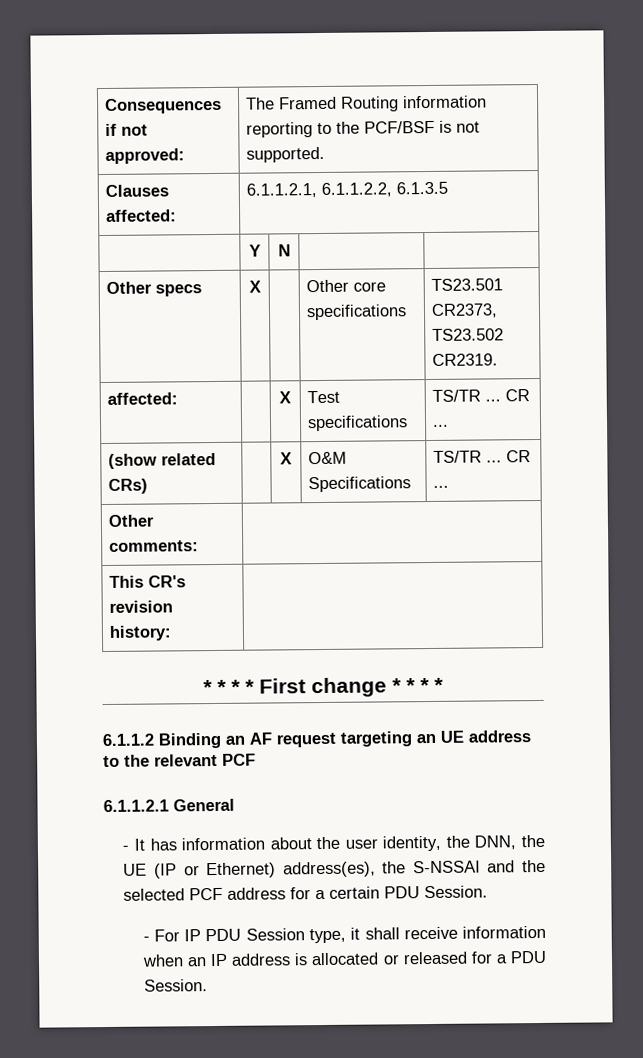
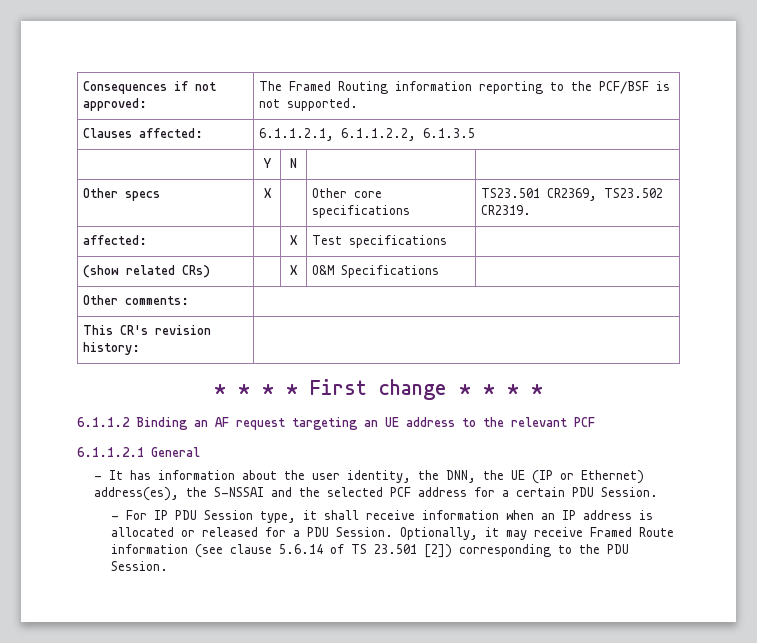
[431,303,499,318] CR2373, -> [546,188,597,201] CR2369,
[432,389,531,402] [433,424,450,427] TS/TR ... CR ... -> (447, 241) none
[433,450,532,463] [433,485,450,488] TS/TR ... CR ... -> (439, 271) none
(208, 985) none -> [400,527,675,540] [111,544,630,558] [111,561,169,571] Optionally, it may receive Framed Route information (see clause 5.6.14 of TS 23.501 [2]) corresponding to the PDU Session.

